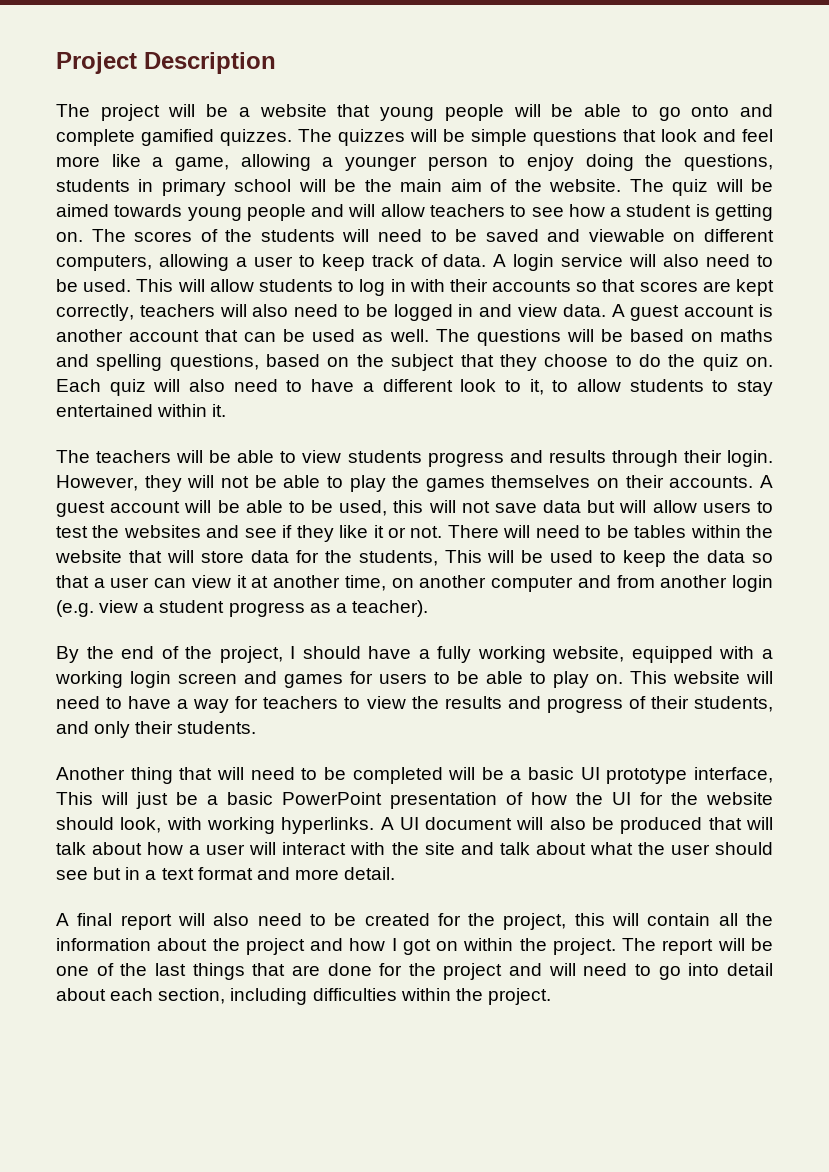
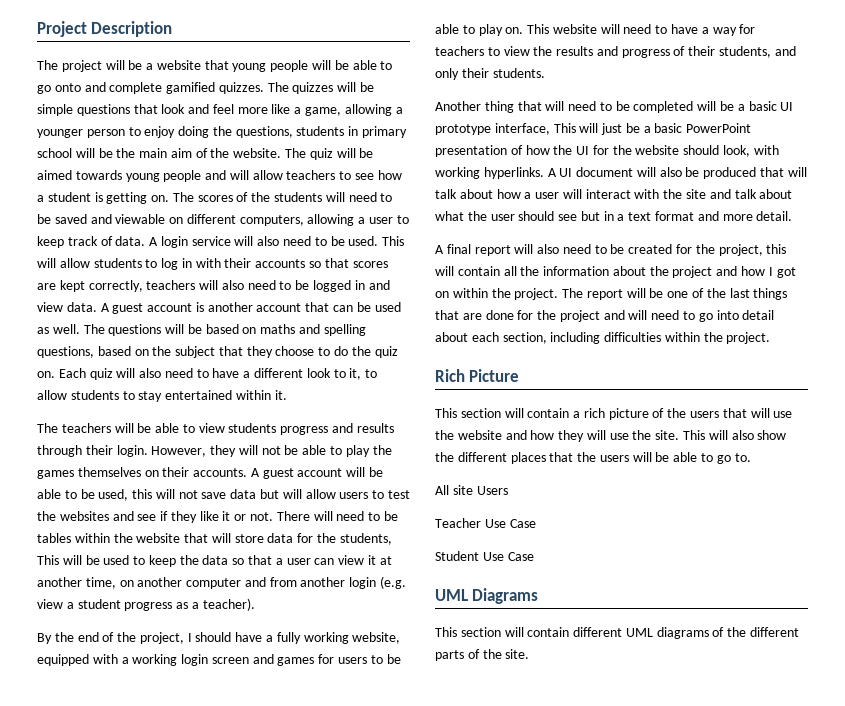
(551, 996) none -> [435,369,520,382] [435,408,793,420] [435,430,787,442] [435,452,751,464] [435,485,508,495] [435,518,536,528] [435,551,534,561] [435,588,539,604] [435,627,800,639] [435,649,530,661] // Rich Picture // This section will contain a rich picture of the users that will use the website and how they will use the site. This will also show the different places that the users will be able to go to. // All site Users // Teacher Use Case // Student Use Case // UML Diagrams // This section will contain different UML diagrams of the different parts of the site.

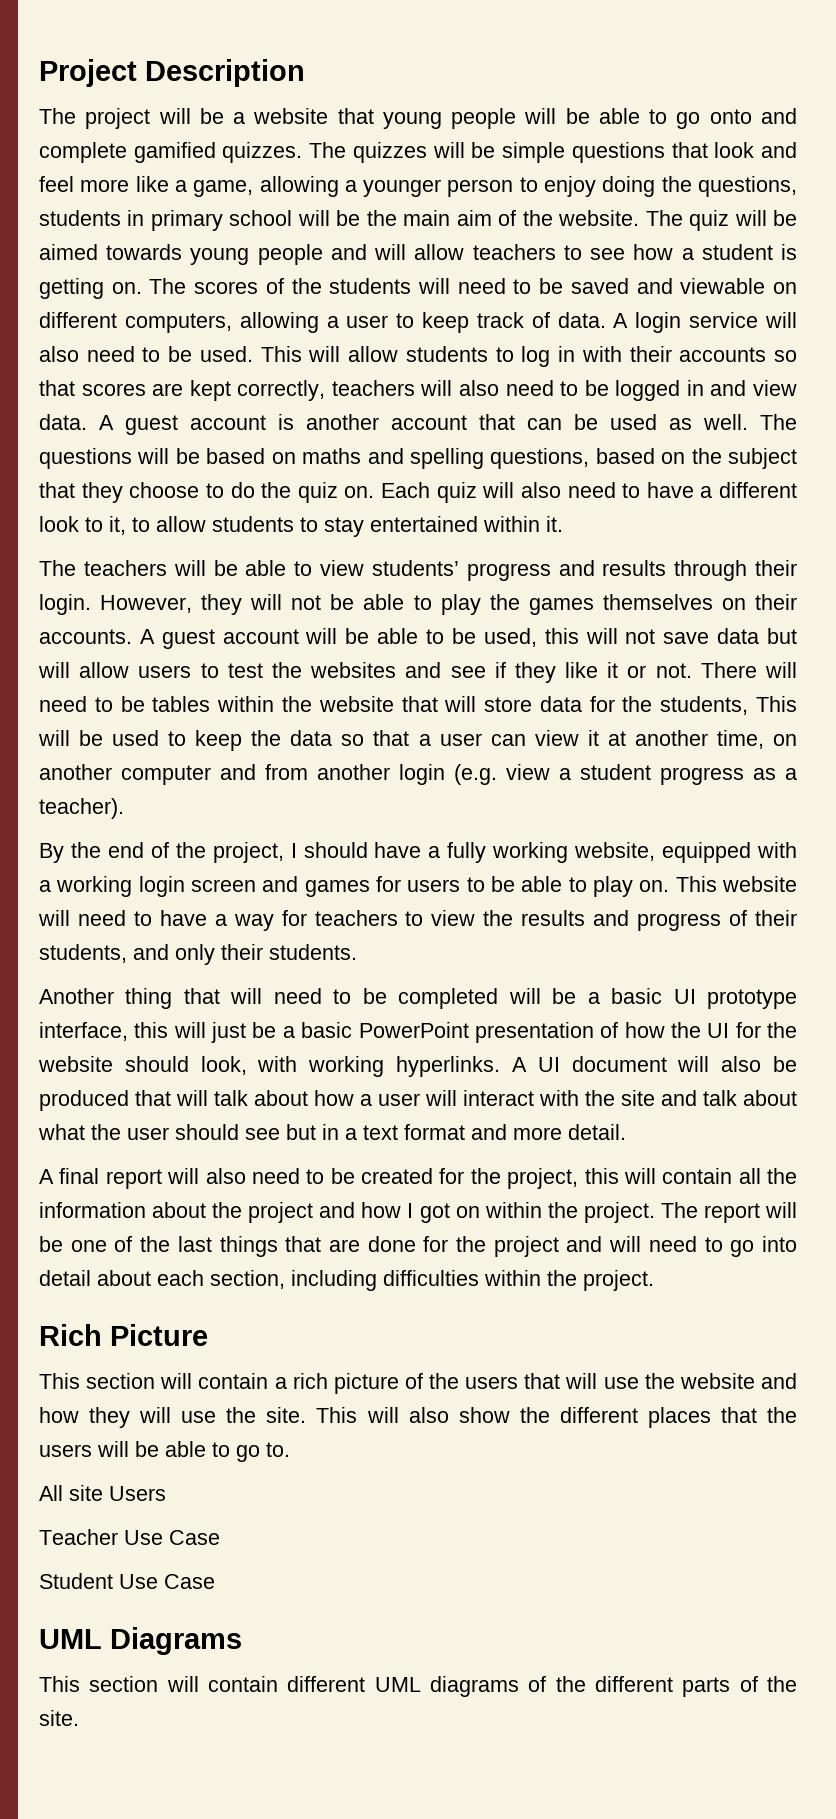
[228,423,277,433] students -> [371,560,459,576] students’
[553,123,576,133] This -> [134,1022,169,1038] this

